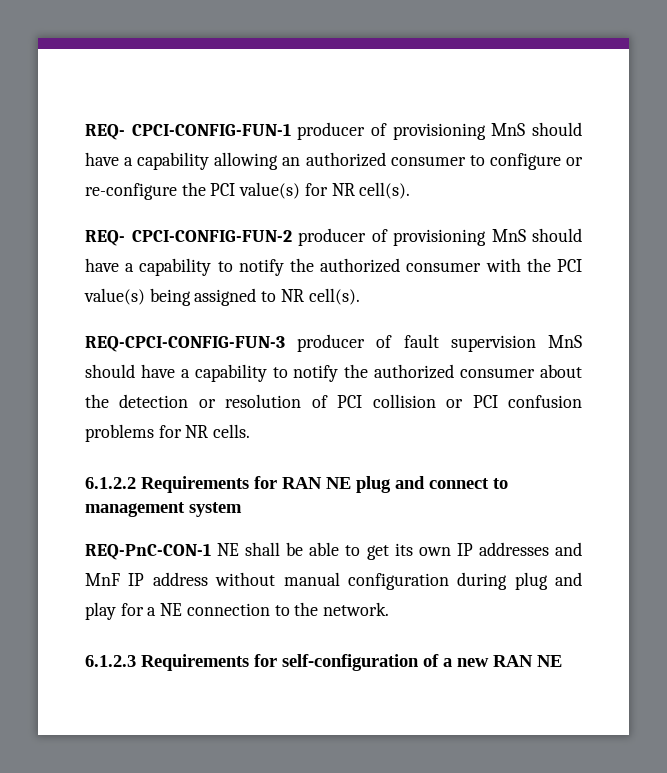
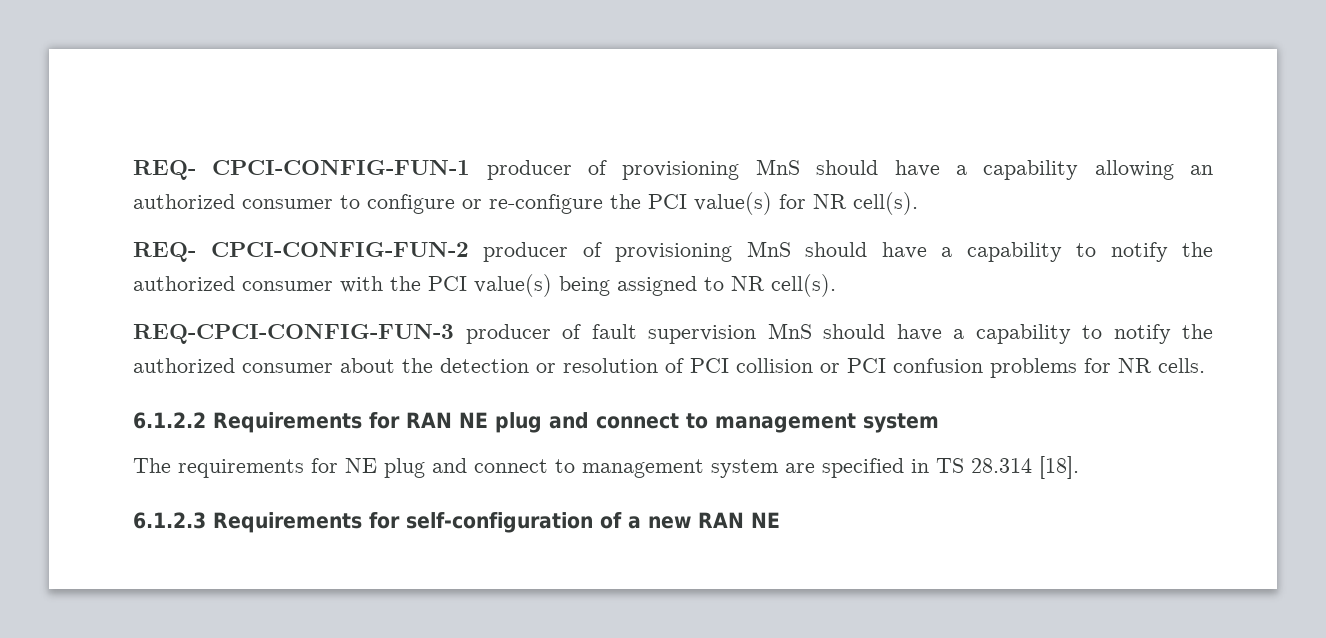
[85,542,582,560] [85,572,582,590] [85,602,390,620] REQ-PnC-CON-1 NE shall be able to get its own IP addresses and MnF IP address without manual configuration during plug and play for a NE connection to the network. -> [133,456,1079,479] The requirements for NE plug and connect to management system are specified in TS 28.314 [18].

